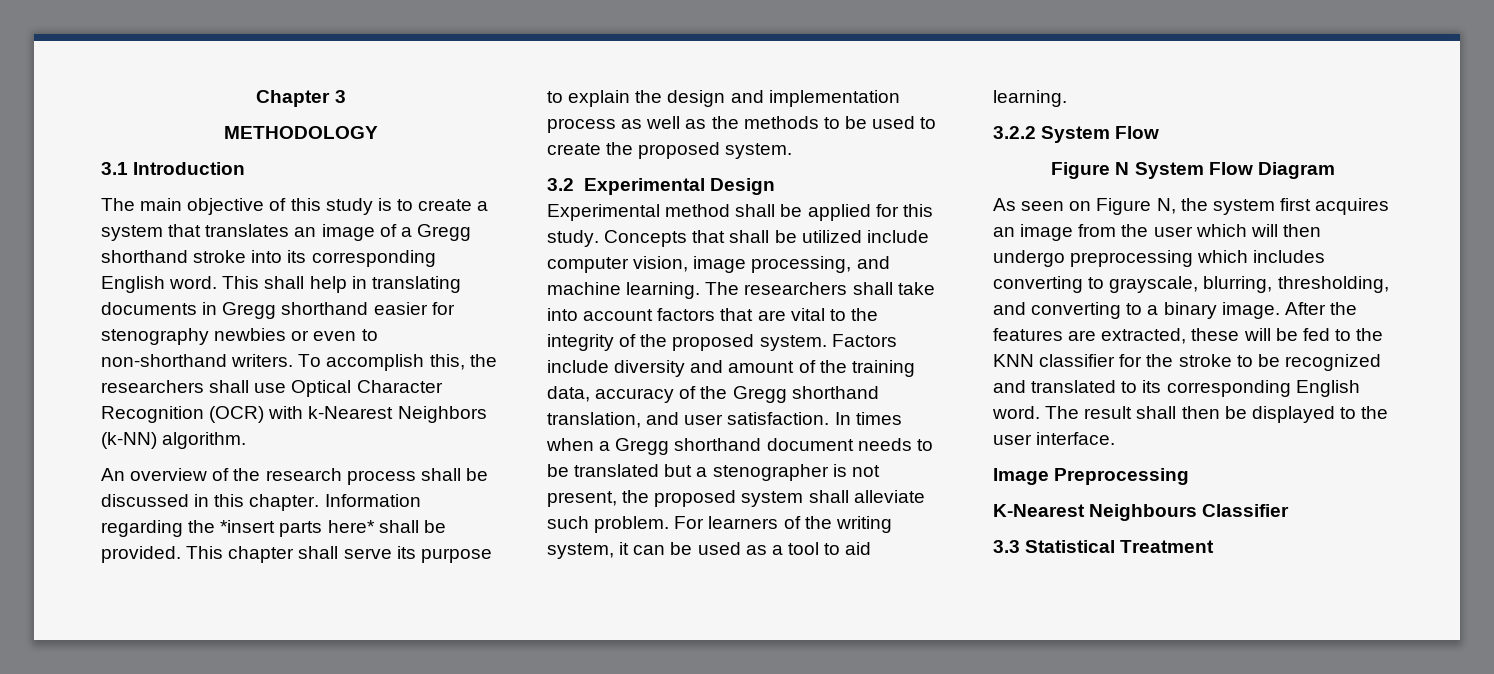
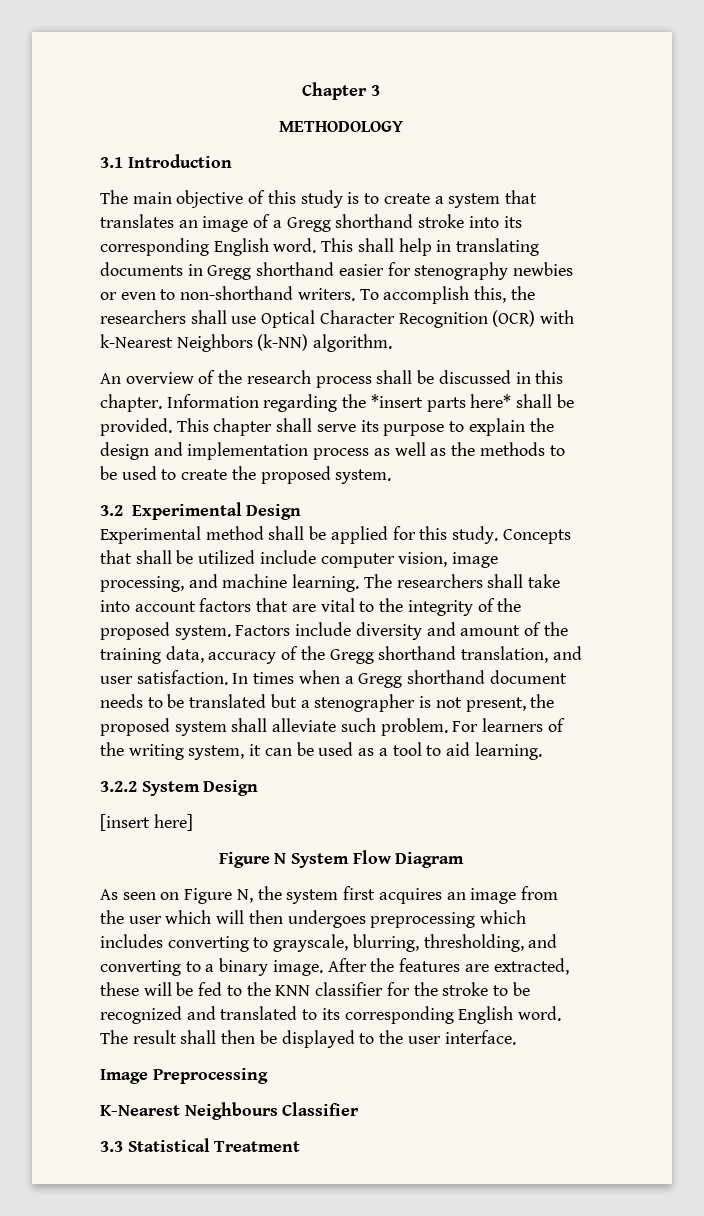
[1115,126,1160,139] Flow -> [203,780,259,796] [100,814,193,831] Design // [insert here]
[993,250,1065,267] undergo -> [287,910,366,928] undergoes

